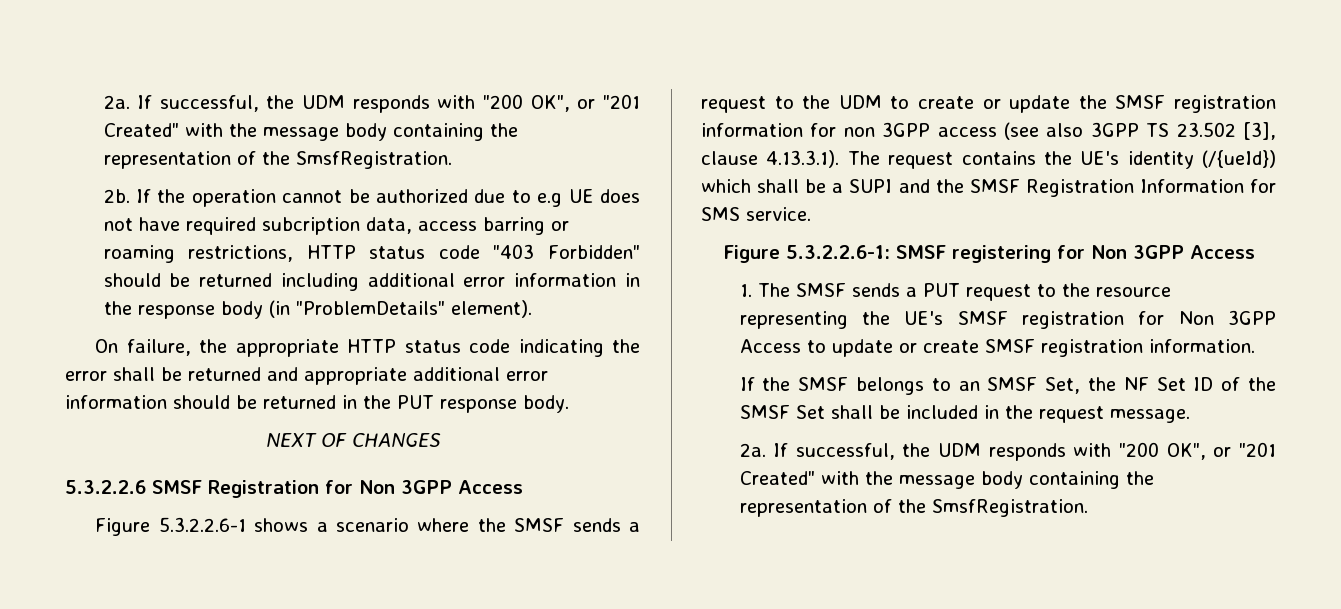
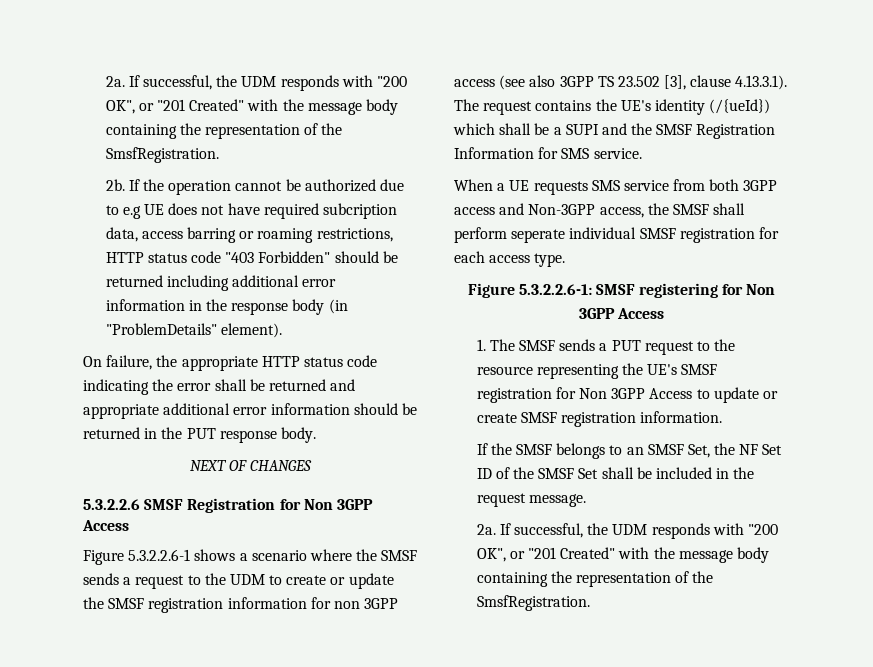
(811, 214) none -> [454,179,778,195] [454,203,746,218] [454,227,779,243] [454,251,566,267] // When a UE requests SMS service from both 3GPP access and Non-3GPP access, the SMSF shall perform seperate individual SMSF registration for each access type.

